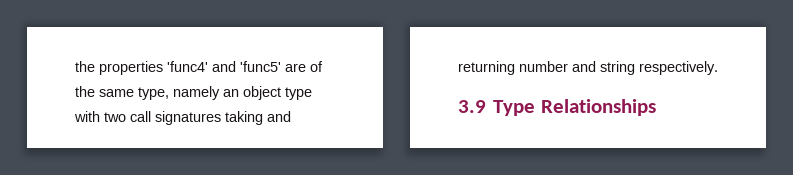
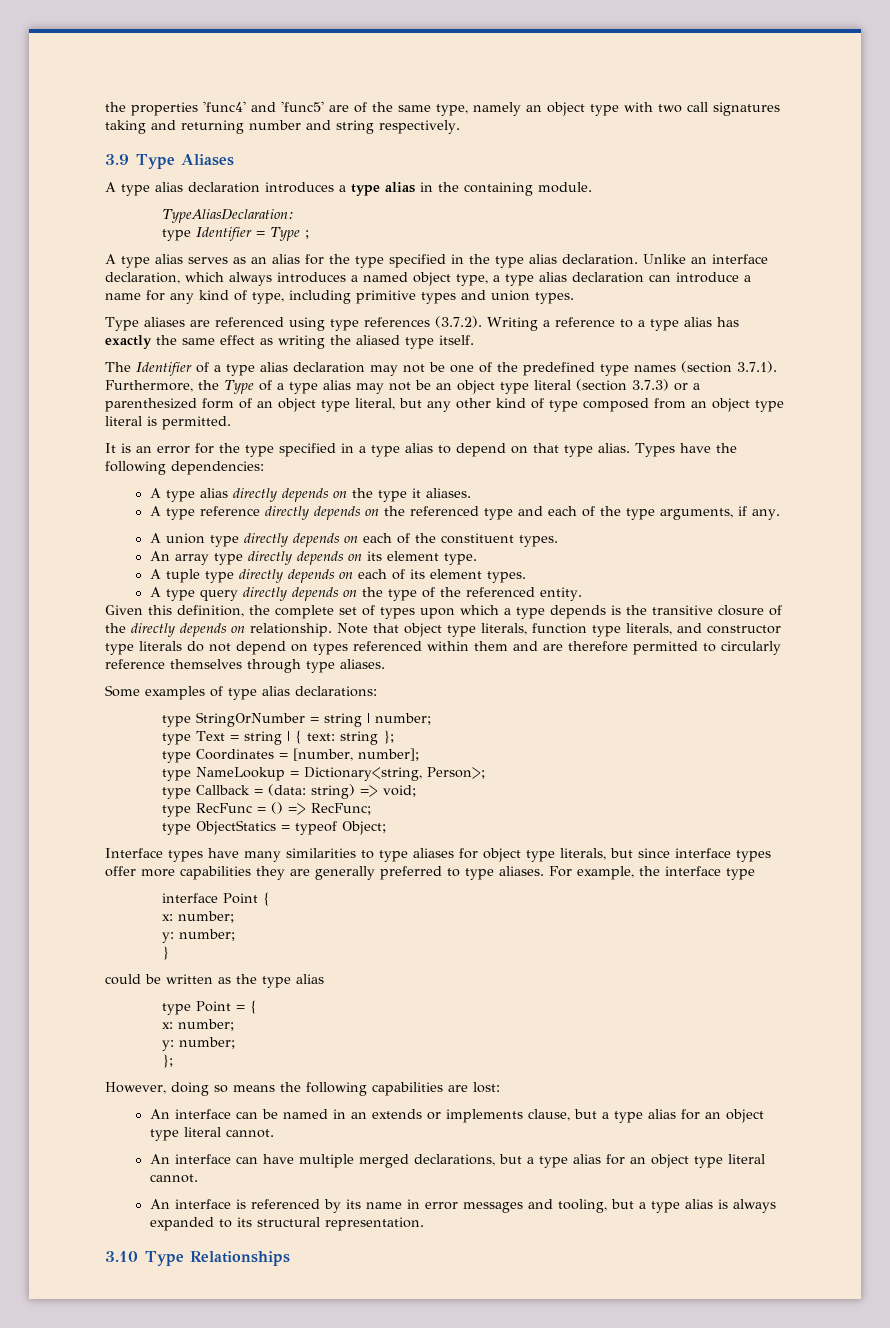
(536, 108) none -> [181,154,235,166] [105,182,592,196] [162,209,295,223] [162,227,310,241] [105,254,768,268] [105,272,751,286] [105,290,574,304] [105,316,739,331] [105,335,474,349] [105,361,777,376] [105,379,700,394] [105,398,784,412] [105,416,231,430] [105,443,737,457] [105,461,264,475] [149,488,471,502] [149,506,780,520] [149,533,558,547] [149,551,477,565] [149,569,526,583] [149,587,582,601] [105,605,782,619] [105,623,781,637] [105,641,781,655] [105,659,385,673] [105,685,377,700] [162,712,432,727] [162,730,395,745] [162,748,420,763] [162,767,486,781] [162,784,417,799] [162,802,372,817] [162,820,387,835] [105,848,771,862] [105,866,755,880] [162,892,271,906] [162,911,235,923] [162,929,236,943] [162,946,170,960] [105,974,324,988] [162,1000,258,1015] [162,1019,235,1031] [162,1037,236,1051] [162,1054,174,1068] [105,1082,500,1096] [149,1109,764,1123] [149,1127,274,1141] [149,1154,765,1168] [149,1174,198,1183] [149,1199,776,1213] [149,1217,424,1231] [105,1251,185,1266] Aliases // A type alias declaration introduces a type alias in the containing module. // TypeAliasDeclaration: // type Identifier = Type ; // A type alias serves as an alias for the type specified in the type alias declaration. Unlike an interface declaration, which always introduces a named object type, a type alias declaration can introduce a name for any kind of type, including primitive types and union types. // Type aliases are referenced using type references (3.7.2). Writing a reference to a type alias has exactly the same effect as writing the aliased type itself. // The Identifier of a type alias declaration may not be one of the predefined type names (section 3.7.1). Furthermore, the Type of a type alias may not be an object type literal (section 3.7.3) or a parenthesized form of an object type literal, but any other kind of type composed from an object type literal is permitted. // It is an error for the type specified in a type alias to depend on that type alias. Types have the following dependencies: // A type alias directly depends on the type it aliases. // A type reference directly depends on the referenced type and each of the type arguments, if any. // A union type directly depends on each of the constituent types. // An array type directly depends on its element type. // A tuple type directly depends on each of its element types. // A type query directly depends on the type of the referenced entity. // Given this definition, the complete set of types upon which a type depends is the transitive closure of the directly depends on relationship. Note that object type literals, function type literals, and constructor type literals do not depend on types referenced within them and are therefore permitted to circularly reference themselves through type aliases. // Some examples of type alias declarations: // type StringOrNumber = string | number; // type Text = string | { text: string }; // type Coordinates = [number, number]; // type NameLookup = Dictionary<string, Person>; // type Callback = (data: string) => void; // type RecFunc = () => RecFunc; // type ObjectStatics = typeof Object; // Interface types have many similarities to type aliases for object type literals, but since interface types offer more capabilities they are generally preferred to type aliases. For example, the interface type // interface Point { // x: number; // y: number; // } // could be written as the type alias // type Point = { // x: number; // y: number; // }; // However, doing so means the following capabilities are lost: // An interface can be named in an extends or implements clause, but a type alias for an object type literal cannot. // An interface can have multiple merged declarations, but a type alias for an object type literal cannot. // An interface is referenced by its name in error messages and tooling, but a type alias is always expanded to its structural representation. // 3.10 Type

